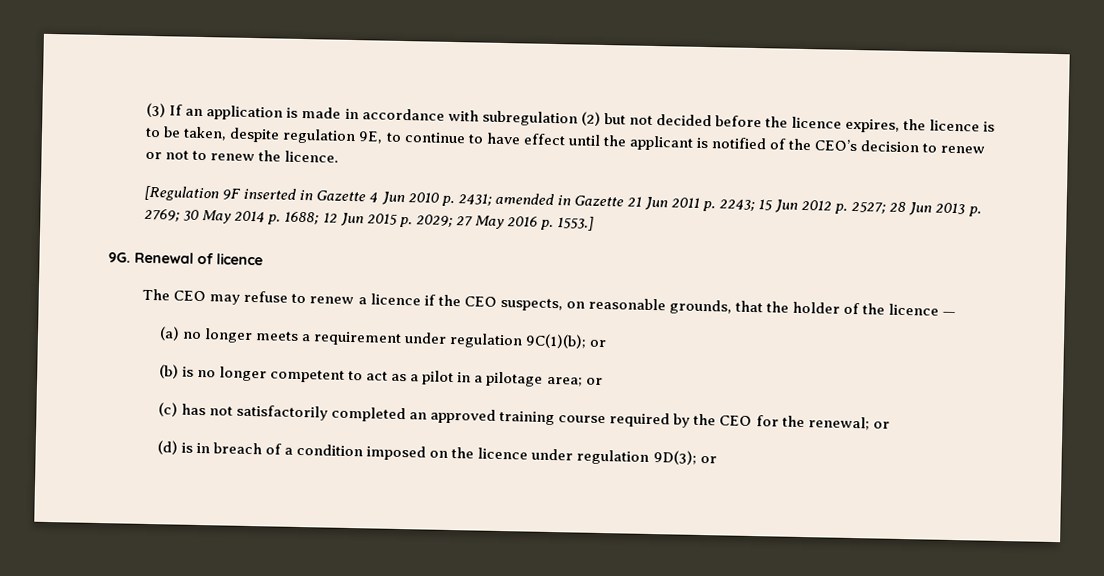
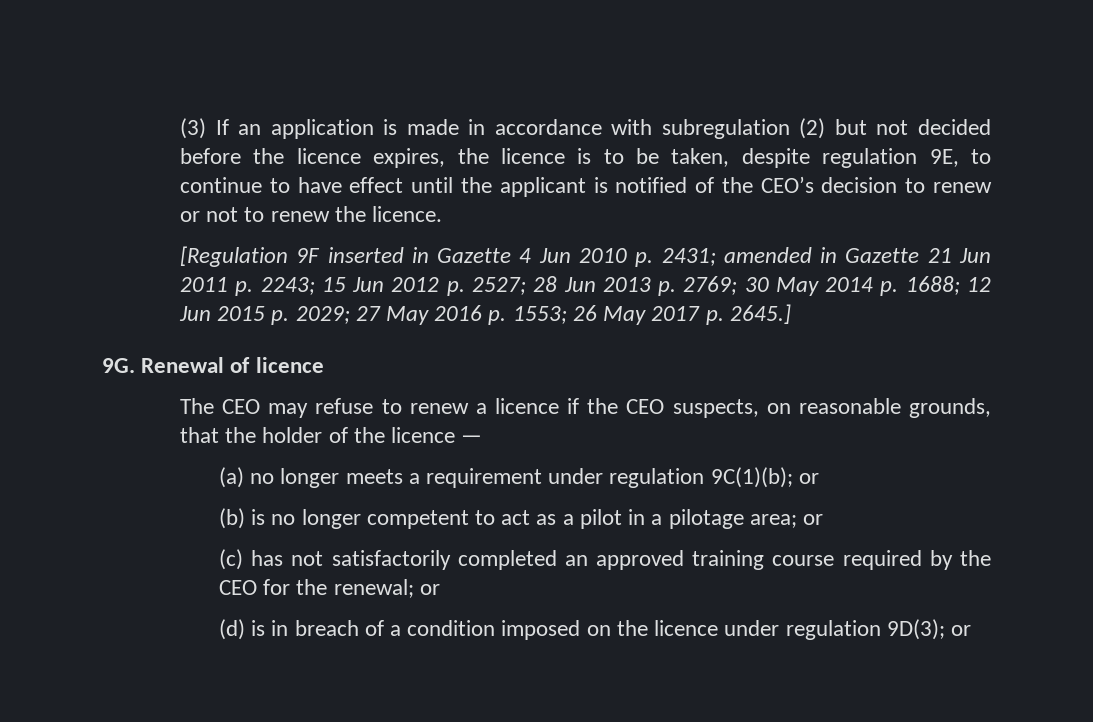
[556,216,594,231] 1553.] -> [512,304,791,325] 1553; 26 May 2017 p. 2645.]

